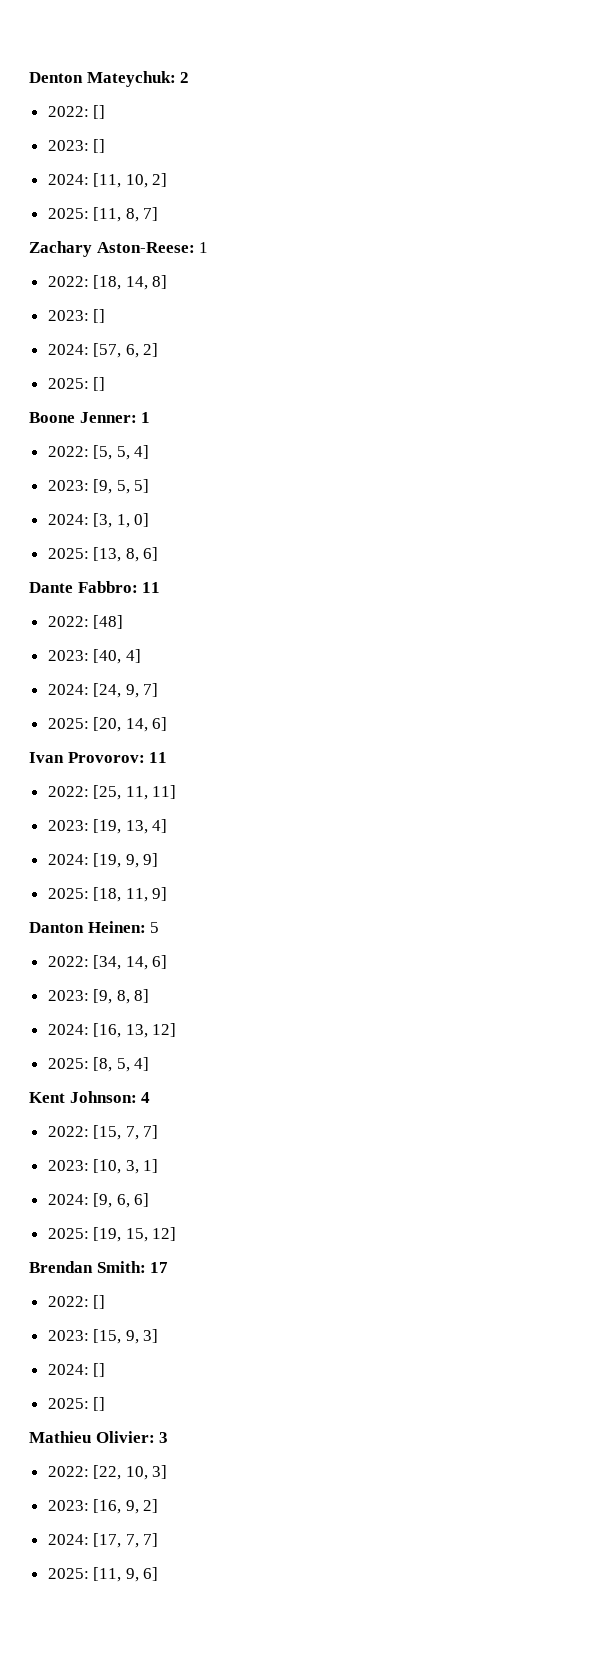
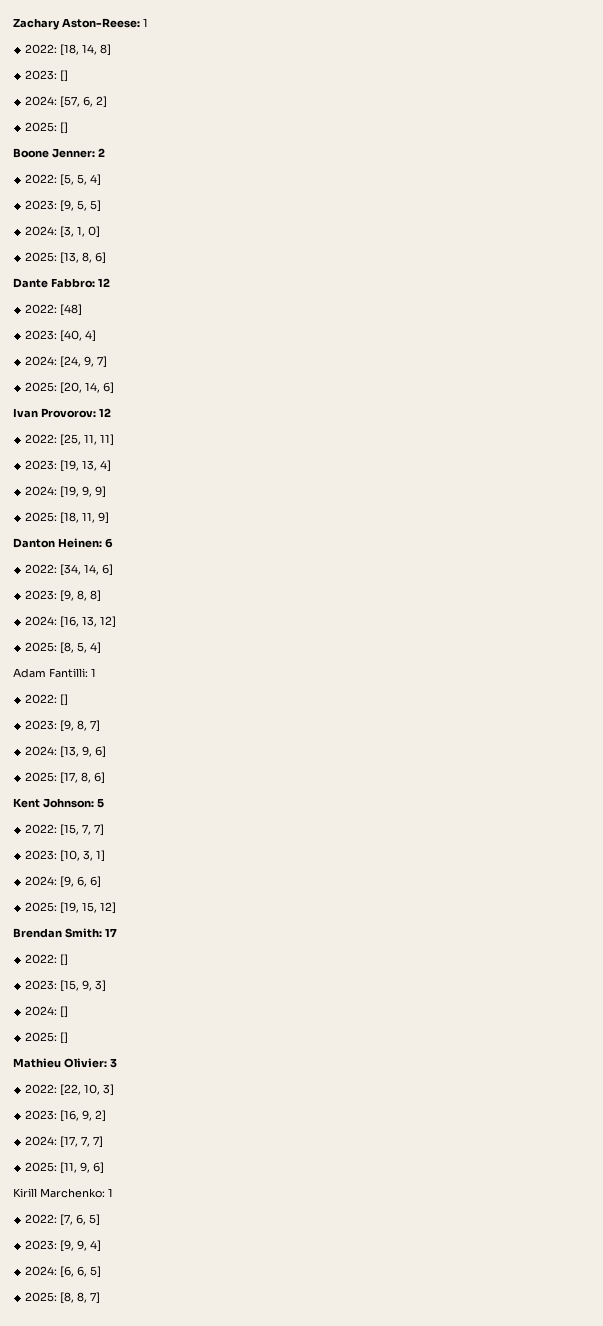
[29,71,190,87] [47,105,106,119] [47,139,106,153] [47,173,168,188] [47,207,159,222] Denton Mateychuk: 2 // 2022: [] // 2023: [] // 2024: [11, 10, 2] // 2025: [11, 8, 7] // -> (13, 24) none
[141,412,151,423] 1 -> [98,148,105,157] 2
[142,582,161,593] 11 -> [98,278,110,287] 12
[149,752,168,763] 11 -> [99,408,111,417] 12
[150,922,160,933] 5 -> [105,538,113,548] 6
(150, 1064) none -> [13,668,96,678] [25,694,69,706] [25,720,101,732] [25,746,107,758] [25,772,106,784] // Adam Fantilli: 1 // 2022: [] // 2023: [9, 8, 7] // 2024: [13, 9, 6] // 2025: [17, 8, 6]
[141,1092,151,1103] 4 -> [97,798,104,808] 5
(159, 1574) none -> [13,1188,113,1198] [25,1214,101,1226] [25,1240,102,1252] [25,1266,102,1278] [25,1292,101,1304] // Kirill Marchenko: 1 // 2022: [7, 6, 5] // 2023: [9, 9, 4] // 2024: [6, 6, 5] // 2025: [8, 8, 7]

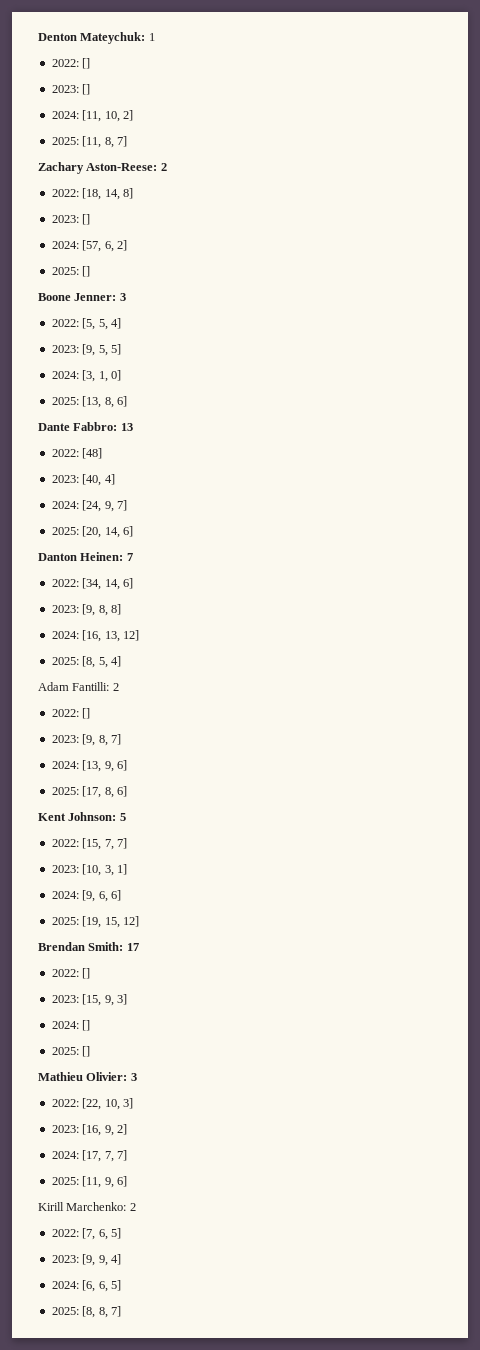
(13, 24) none -> [38,32,155,44] [51,58,91,69] [51,84,91,95] [51,110,133,122] [51,136,127,148] Denton Mateychuk: 1 // 2022: [] // 2023: [] // 2024: [11, 10, 2] // 2025: [11, 8, 7] //
[143,18,148,27] 1 -> [160,163,167,171] 2
[98,148,105,157] 2 -> [119,293,126,301] 3
[98,278,110,287] 12 -> [120,423,133,431] 13
[13,408,111,418] [25,434,115,446] [25,460,112,472] [25,486,107,498] [25,512,110,524] // Ivan Provorov: 12 // 2022: [25, 11, 11] // 2023: [19, 13, 4] // 2024: [19, 9, 9] // 2025: [18, 11, 9] -> (133, 531) none
[105,538,113,548] 6 -> [126,553,133,561] 7
[91,668,96,677] 1 -> [112,683,119,691] 2
[108,1188,113,1197] 1 -> [129,1203,136,1211] 2

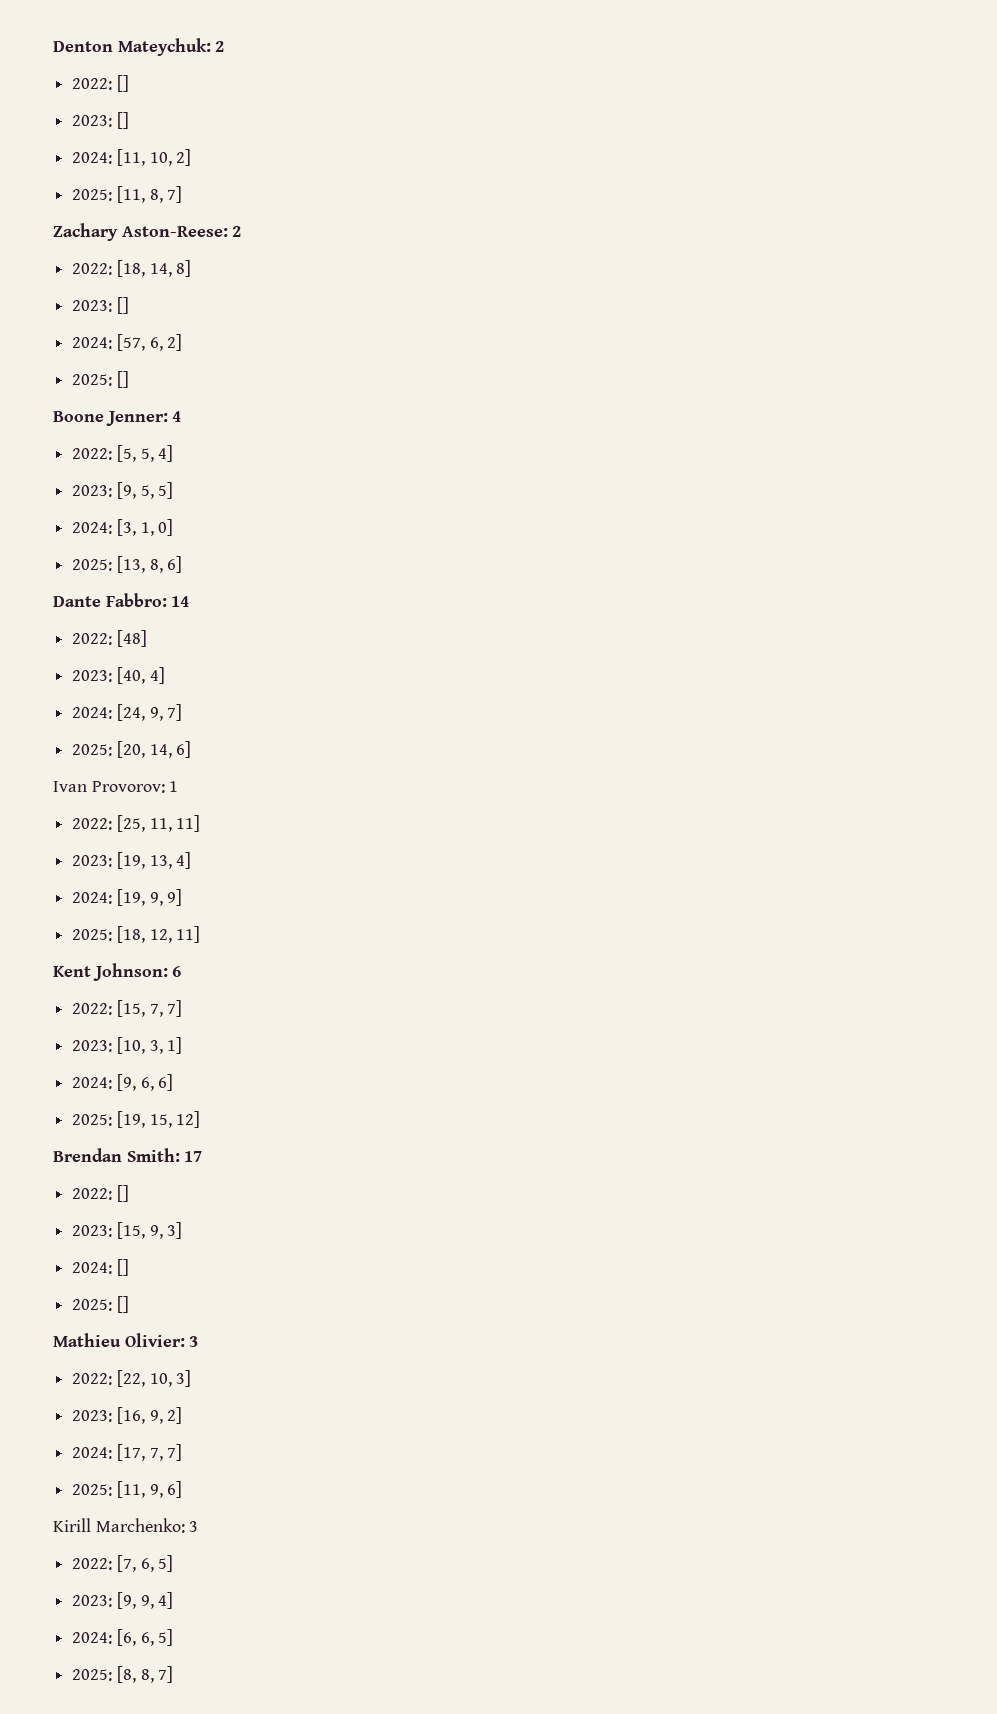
[148,33,155,41] 1 -> [215,41,225,52] 2
[119,293,126,301] 3 -> [172,411,182,422] 4
[120,423,133,431] 13 -> [171,596,190,607] 14
[38,552,133,561] [51,578,133,590] [51,604,121,616] [51,630,139,642] [51,656,121,668] [38,682,119,691] [51,708,91,719] [51,734,121,746] [51,760,127,772] [51,786,127,798] Danton Heinen: 7 // 2022: [34, 14, 6] // 2023: [9, 8, 8] // 2024: [16, 13, 12] // 2025: [8, 5, 4] // Adam Fantilli: 2 // 2022: [] // 2023: [9, 8, 7] // 2024: [13, 9, 6] // 2025: [17, 8, 6] -> [53,781,179,793] [72,815,201,832] [72,852,192,869] [72,889,183,906] [72,926,201,943] Ivan Provorov: 1 // 2022: [25, 11, 11] // 2023: [19, 13, 4] // 2024: [19, 9, 9] // 2025: [18, 12, 11]
[119,813,126,821] 5 -> [172,966,182,977] 6
[129,1203,136,1211] 2 -> [189,1521,199,1532] 3

